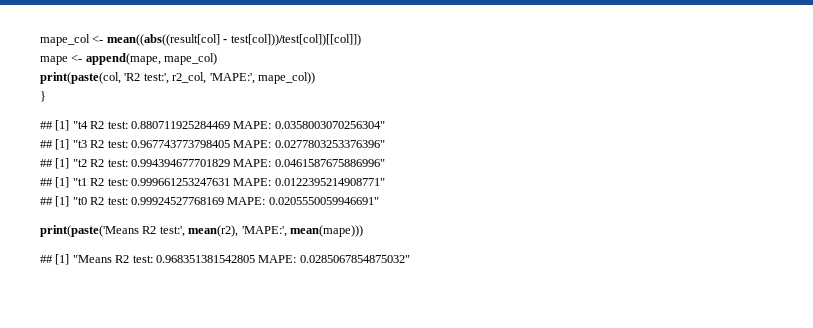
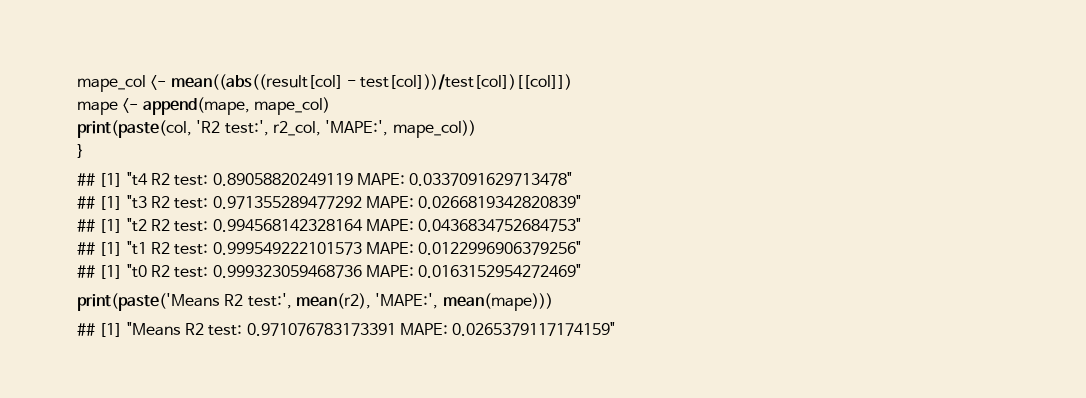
[130,121,385,129] 0.880711925284469 MAPE: 0.0358003070256304" -> [212,172,573,186] 0.89058820249119 MAPE: 0.0337091629713478"
[130,140,385,148] 0.967743773798405 MAPE: 0.0277803253376396" -> [212,195,582,209] 0.971355289477292 MAPE: 0.0266819342820839"
[130,159,385,167] 0.994394677701829 MAPE: 0.0461587675886996" -> [212,218,582,232] 0.994568142328164 MAPE: 0.0436834752684753"
[130,178,385,186] 0.999661253247631 MAPE: 0.0122395214908771" -> [212,241,582,255] 0.999549222101573 MAPE: 0.0122996906379256"
[130,197,379,205] 0.99924527768169 MAPE: 0.0205550059946691" -> [212,264,582,278] 0.999323059468736 MAPE: 0.0163152954272469"
[155,255,410,263] 0.968351381542805 MAPE: 0.0285067854875032" -> [246,322,616,336] 0.971076783173391 MAPE: 0.0265379117174159"

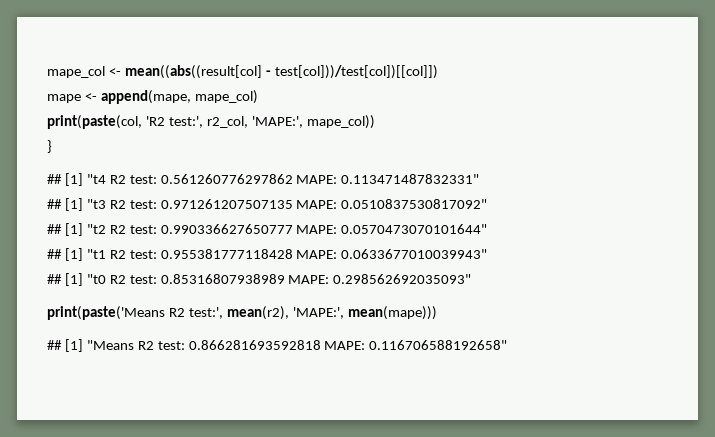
[212,172,573,186] 0.89058820249119 MAPE: 0.0337091629713478" -> [160,174,480,184] 0.561260776297862 MAPE: 0.113471487832331"
[212,195,582,209] 0.971355289477292 MAPE: 0.0266819342820839" -> [160,199,488,209] 0.971261207507135 MAPE: 0.0510837530817092"
[212,218,582,232] 0.994568142328164 MAPE: 0.0436834752684753" -> [160,224,488,234] 0.990336627650777 MAPE: 0.0570473070101644"
[212,241,582,255] 0.999549222101573 MAPE: 0.0122996906379256" -> [160,249,488,259] 0.955381777118428 MAPE: 0.0633677010039943"
[212,264,582,278] 0.999323059468736 MAPE: 0.0163152954272469" -> [160,274,472,284] 0.85316807938989 MAPE: 0.298562692035093"
[246,322,616,336] 0.971076783173391 MAPE: 0.0265379117174159" -> [188,340,508,350] 0.866281693592818 MAPE: 0.116706588192658"

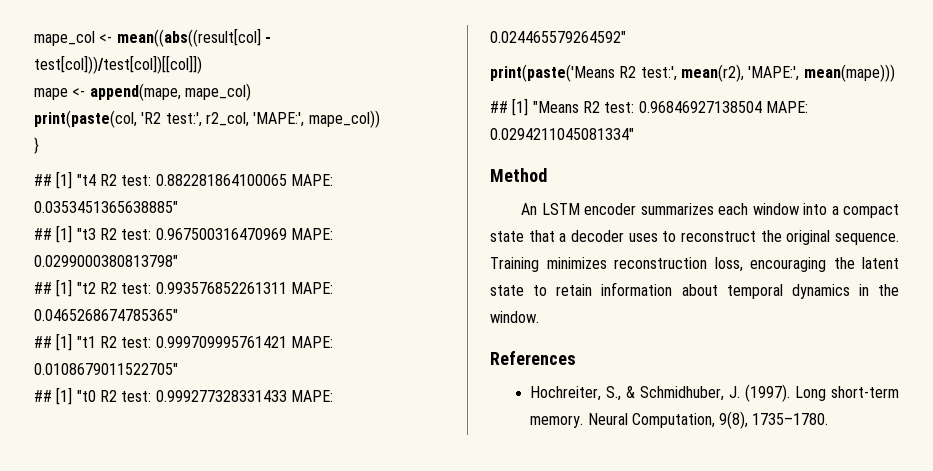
[160,174,480,184] 0.561260776297862 MAPE: 0.113471487832331" -> [155,174,333,186] [34,201,178,213] 0.882281864100065 MAPE: 0.0353451365638885"
[160,199,488,209] 0.971261207507135 MAPE: 0.0510837530817092" -> [155,228,333,240] [34,255,178,267] 0.967500316470969 MAPE: 0.0299000380813798"
[160,224,488,234] 0.990336627650777 MAPE: 0.0570473070101644" -> [155,282,333,294] [34,309,178,321] 0.993576852261311 MAPE: 0.0465268674785365"
[160,249,488,259] 0.955381777118428 MAPE: 0.0633677010039943" -> [155,336,333,348] [34,363,178,375] 0.999709995761421 MAPE: 0.0108679011522705"
[160,274,472,284] 0.85316807938989 MAPE: 0.298562692035093" -> [155,390,333,402] [490,31,626,43] 0.999277328331433 MAPE: 0.024465579264592"
[188,340,508,350] 0.866281693592818 MAPE: 0.116706588192658" -> [638,101,808,113] [490,128,634,140] [490,168,547,182] [521,203,899,218] [490,230,899,245] [490,257,899,272] [490,282,899,299] [490,311,539,323] [490,351,576,365] [530,384,899,402] [530,411,829,429] 0.96846927138504 MAPE: 0.0294211045081334" // Method // An LSTM encoder summarizes each window into a compact state that a decoder uses to reconstruct the original sequence. Training minimizes reconstruction loss, encouraging the latent state to retain information about temporal dynamics in the window. // References // Hochreiter, S., & Schmidhuber, J. (1997). Long short-term memory. Neural Computation, 9(8), 1735–1780.

